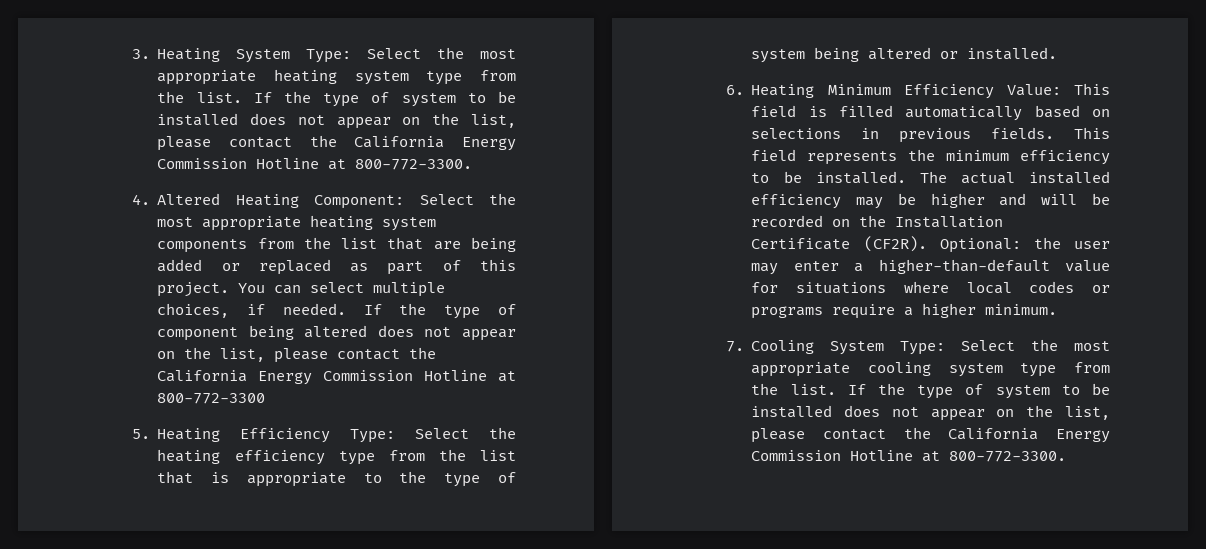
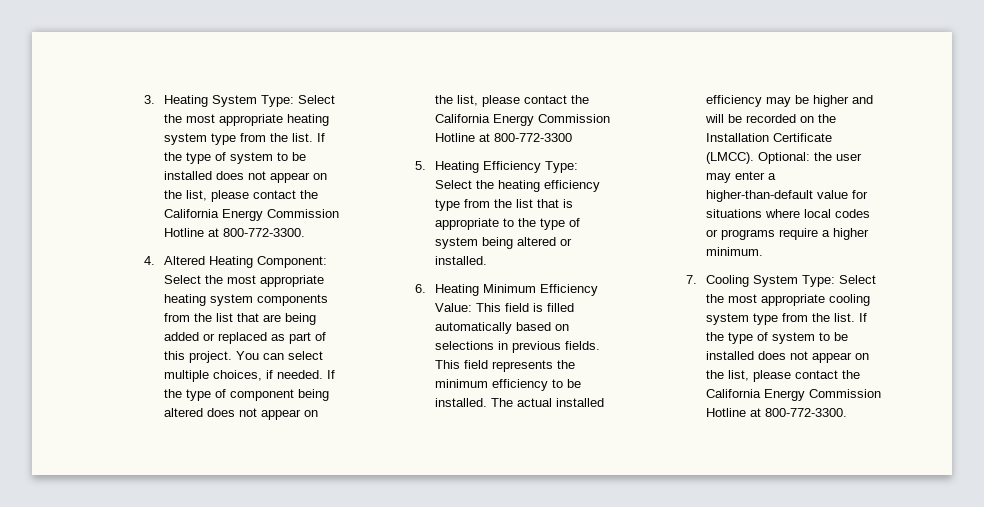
[863,236,927,252] (CF2R). -> [706,152,755,164] (LMCC).

